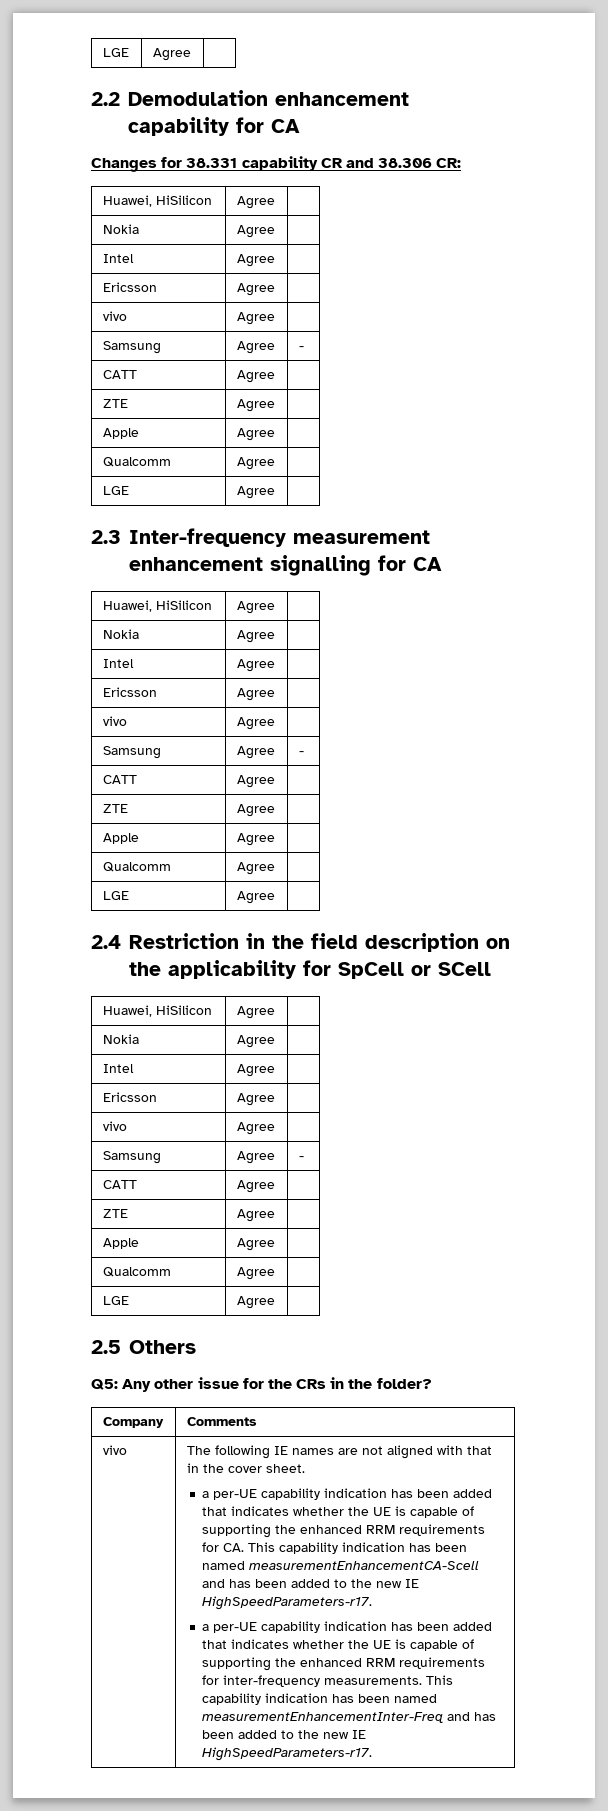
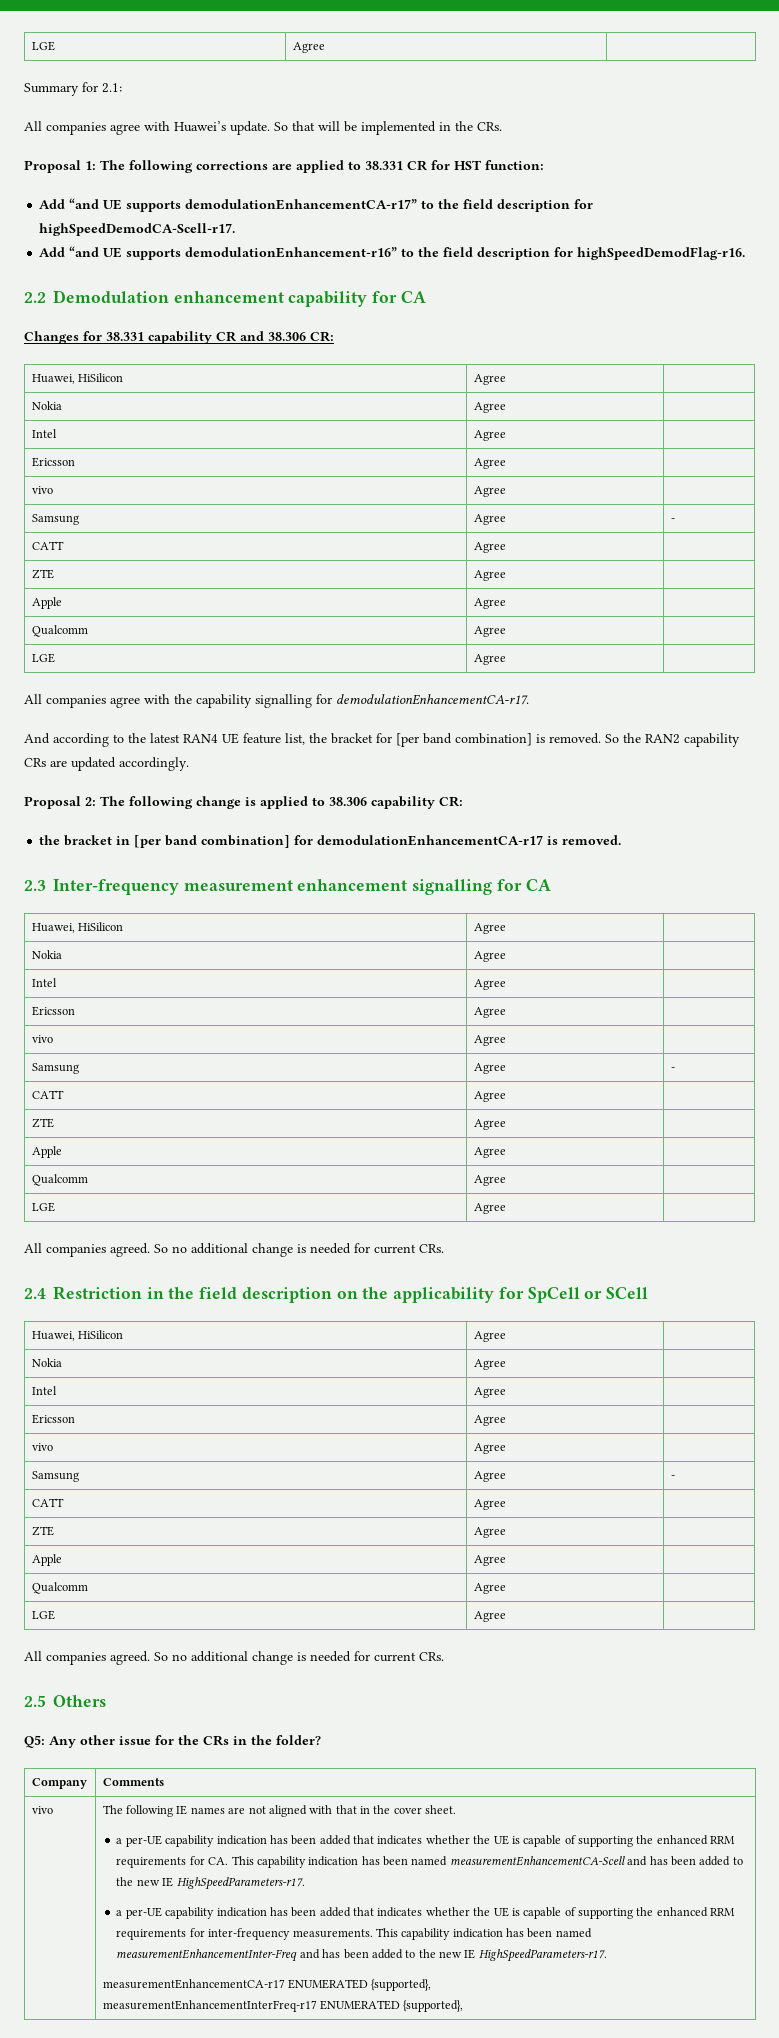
[102,48,129,57] [152,48,191,61] LGE | Agree | -> [31,41,55,51] [292,42,325,53] [24,82,122,96] [24,121,502,135] [24,160,544,173] [39,198,594,212] [39,223,236,236] [39,246,746,260] LGE | Agree | // Summary for 2.1: // All companies agree with Huawei’s update. So that will be implemented in the CRs. // Proposal 1: The following corrections are applied to 38.331 CR for HST function: // Add “and UE supports demodulationEnhancementCA-r17” to the field description for highSpeedDemodCA-Scell-r17. // Add “and UE supports demodulationEnhancement-r16” to the field description for highSpeedDemodFlag-r16.
(275, 492) none -> [24,694,529,708] [24,733,740,747] [24,757,189,771] [24,796,463,809] [39,835,622,848] // All companies agree with the capability signalling for demodulationEnhancementCA-r17. // And according to the latest RAN4 UE feature list, the bracket for [per band combination] is removed. So the RAN2 capability CRs are updated accordingly. // Proposal 2: The following change is applied to 38.306 capability CR: // the bracket in [per band combination] for demodulationEnhancementCA-r17 is removed.
(275, 897) none -> [24,1243,444,1257] // All companies agreed. So no additional change is needed for current CRs.
(275, 1302) none -> [24,1651,444,1665] // All companies agreed. So no additional change is needed for current CRs.
(373, 1754) none -> [102,1979,432,1991] [102,2000,464,2012] // measurementEnhancementCA-r17 ENUMERATED {supported}, // measurementEnhancementInterFreq-r17 ENUMERATED {supported},

